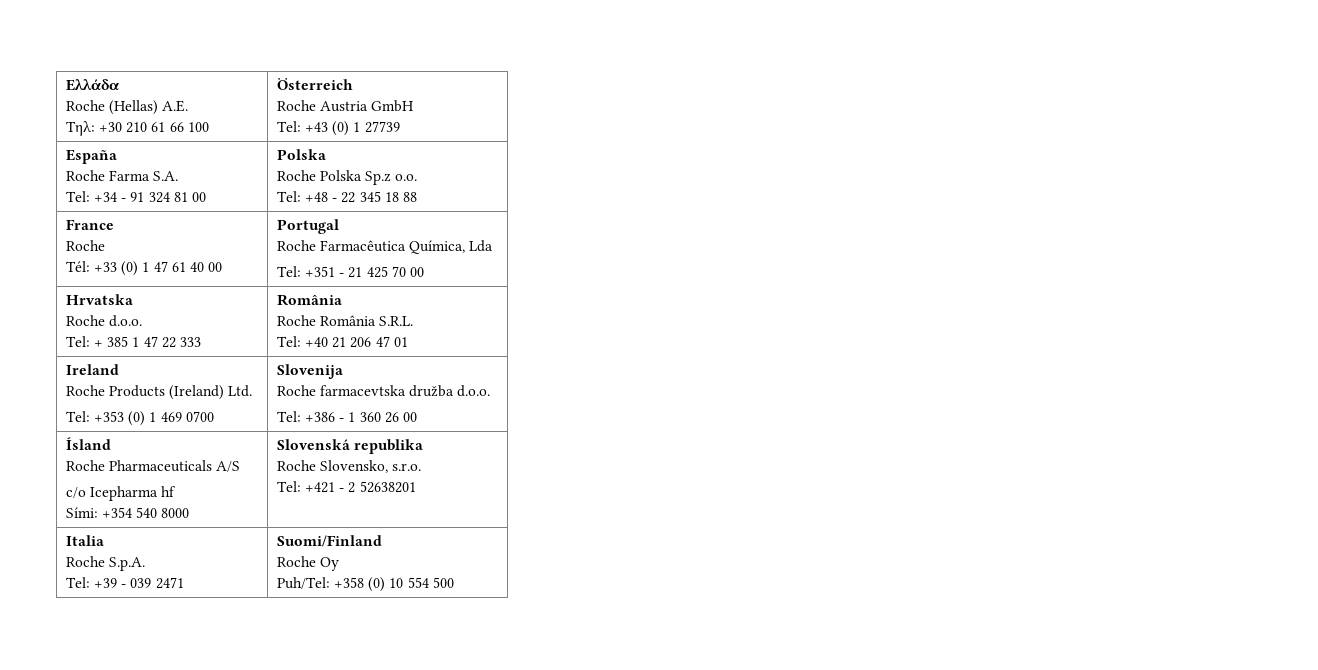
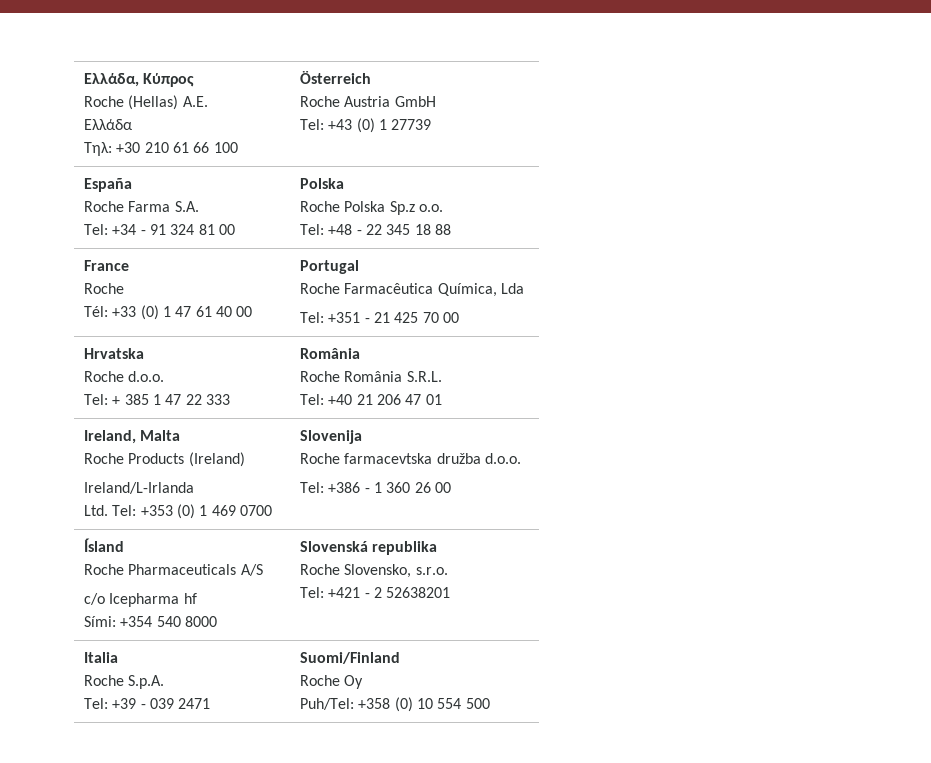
[65,79,119,91] Ελλάδα -> [83,73,195,87] Ελλάδα, Kύπρος
(189, 106) none -> [83,119,132,130] // Ελλάδα
[65,364,119,375] Ireland -> [83,430,181,444] Ireland, Malta
(225, 392) none -> [83,482,194,494] // Ireland/L-Irlanda //
(253, 391) // -> (108, 510) none

